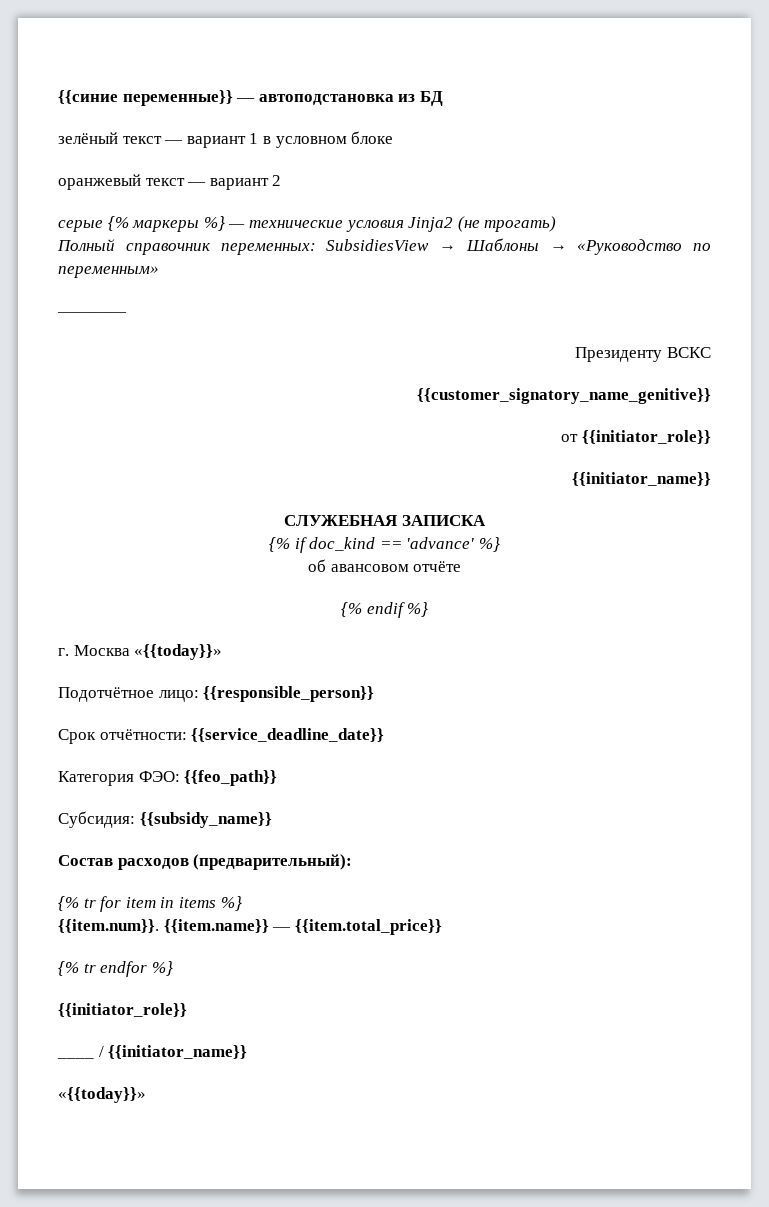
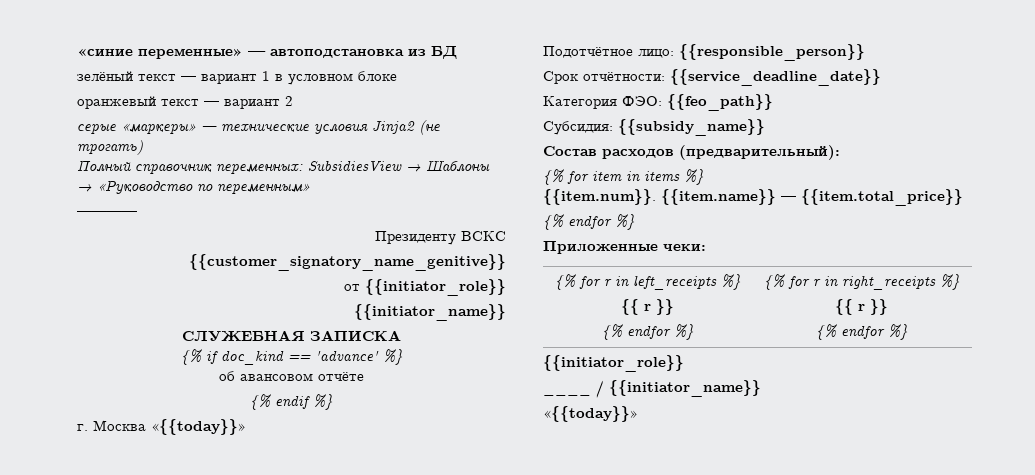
[58,90,233,106] {{синие переменные}} -> [77,48,243,59] «синие переменные»
[107,216,225,232] {% маркеры %} -> [121,123,196,135] «маркеры»
[83,898,96,908] tr -> (564, 177) none
[83,963,96,973] tr -> [568,214,635,230] [543,241,706,254] [554,274,741,290] [621,299,674,315] [601,324,694,340] [763,274,960,290] [835,299,888,315] [815,324,837,340] endfor %} // Приложенные чеки: // {% for r in left_receipts %} // {{ r }} // {% endfor %} | {% for r in right_receipts %} // {{ r }} // {%

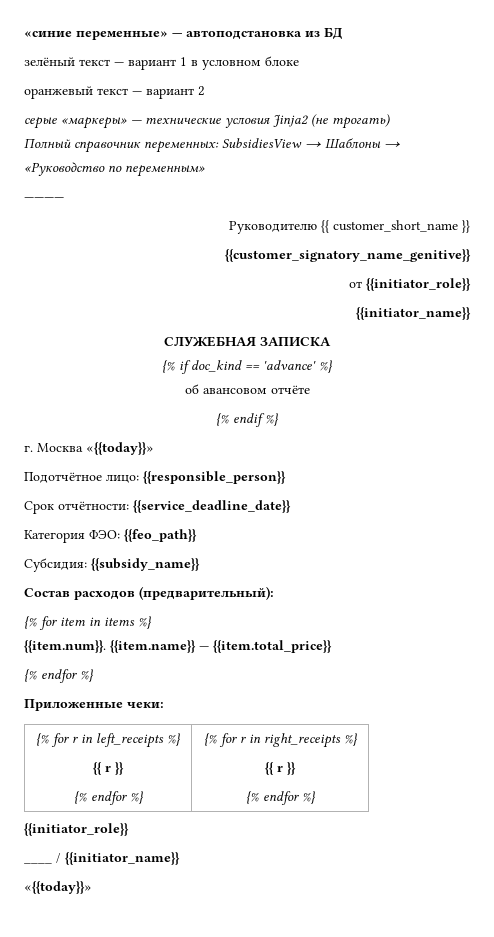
[375,231,506,245] Президенту ВСКС -> [229,220,470,234] Руководителю {{ customer_short_name }}

